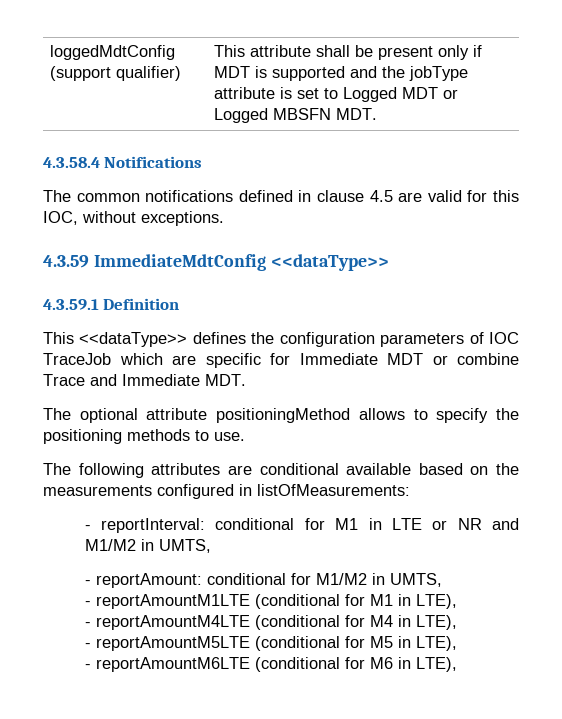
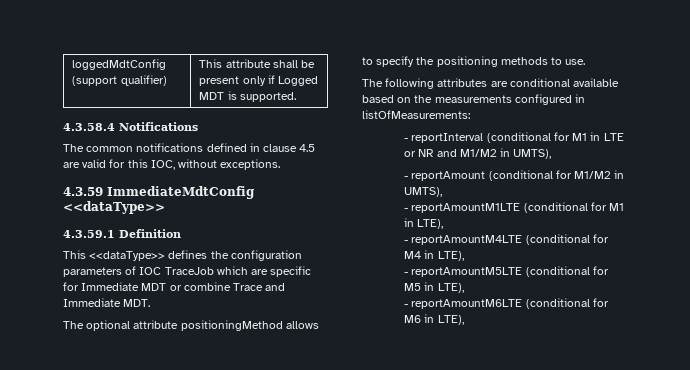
(483, 51) none -> [278,76,319,86] Logged
[272,66,469,81] [214,87,459,102] [214,108,378,123] supported and the jobType attribute is set to Logged MDT or Logged MBSFN MDT. -> [239,92,296,102] supported.
[101,518,295,533] reportInterval: conditional -> [411,132,551,143] reportInterval (conditional
[158,539,211,553] [84,573,286,588] UMTS, // - reportAmount: conditional -> [513,149,552,159] [404,170,553,181] UMTS), // - reportAmount (conditional
[389,573,442,587] UMTS, -> [404,187,443,197] UMTS),

